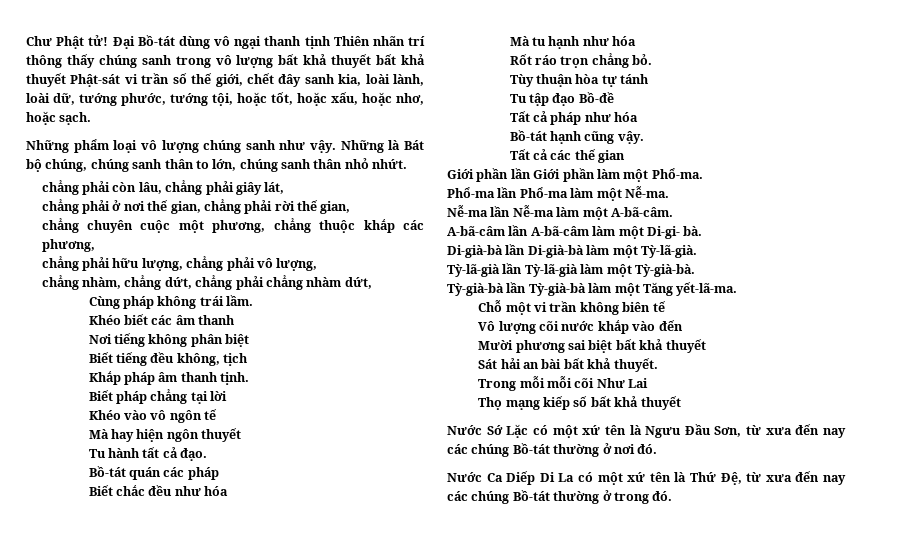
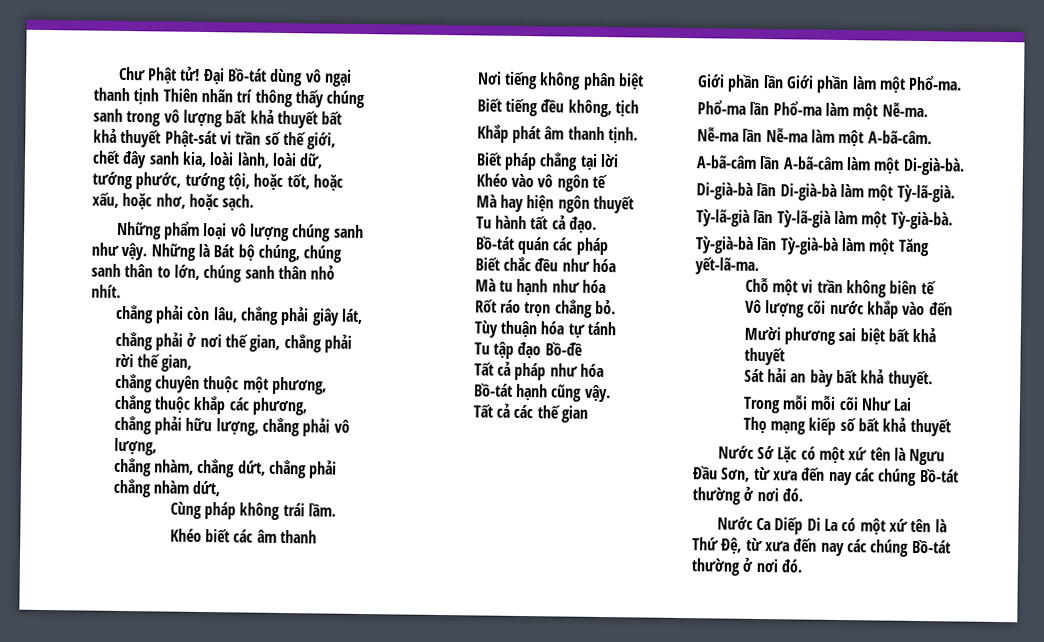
[372,159,408,169] nhứt. -> [91,284,121,298] nhít.
[140,220,171,233] cuộc -> [203,375,240,393] thuộc
[123,372,155,385] pháp -> [511,125,541,144] phát
[575,74,600,84] hòa -> [540,321,565,335] hóa
[646,226,703,239] Di-gi- bà. -> [902,157,965,176] Di-già-bà.
[541,359,562,369] bài -> [809,369,834,387] bày
[613,492,649,504] trong -> [755,558,779,573] nơi

